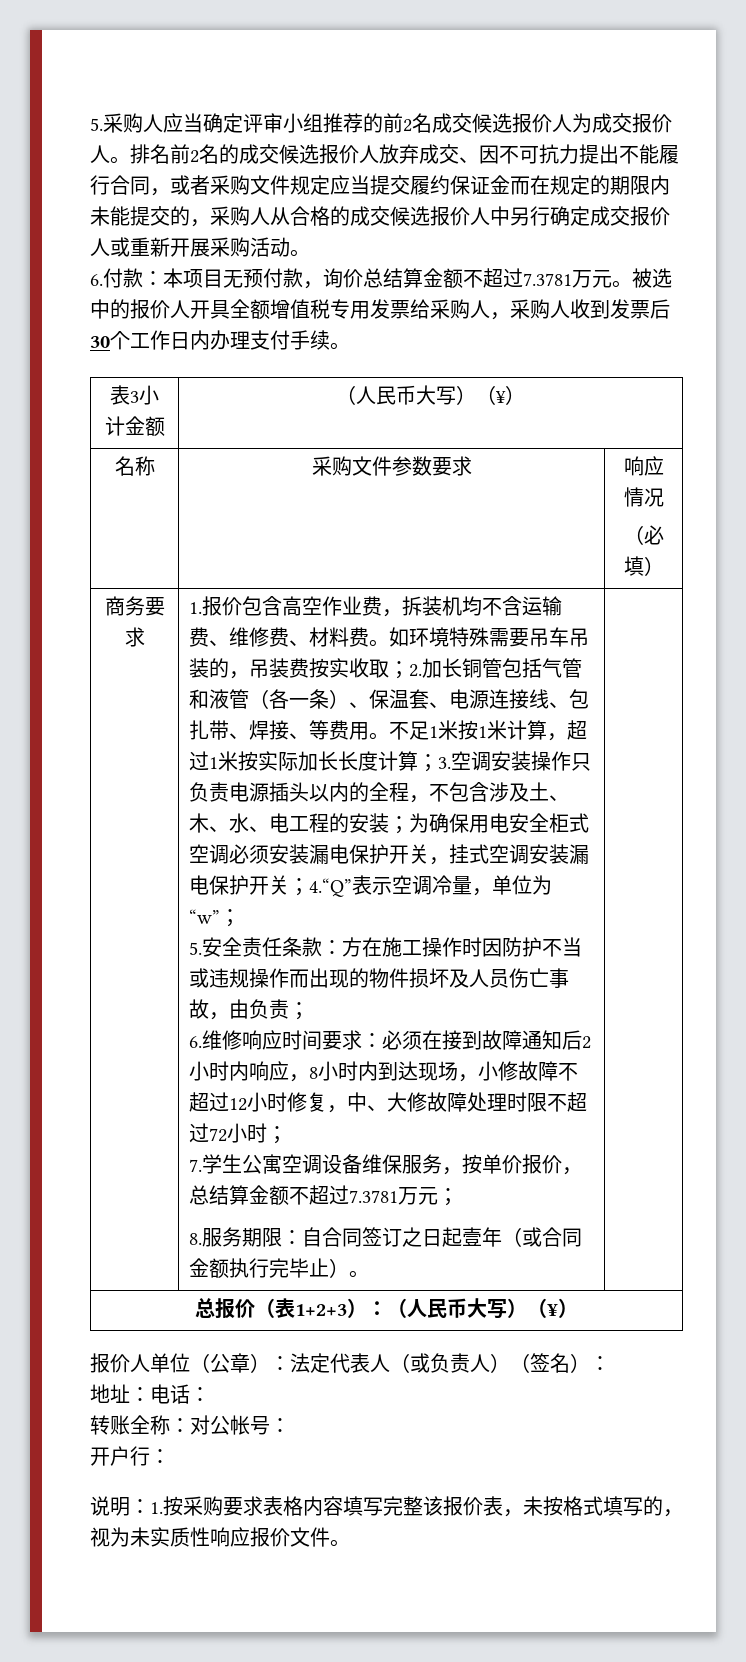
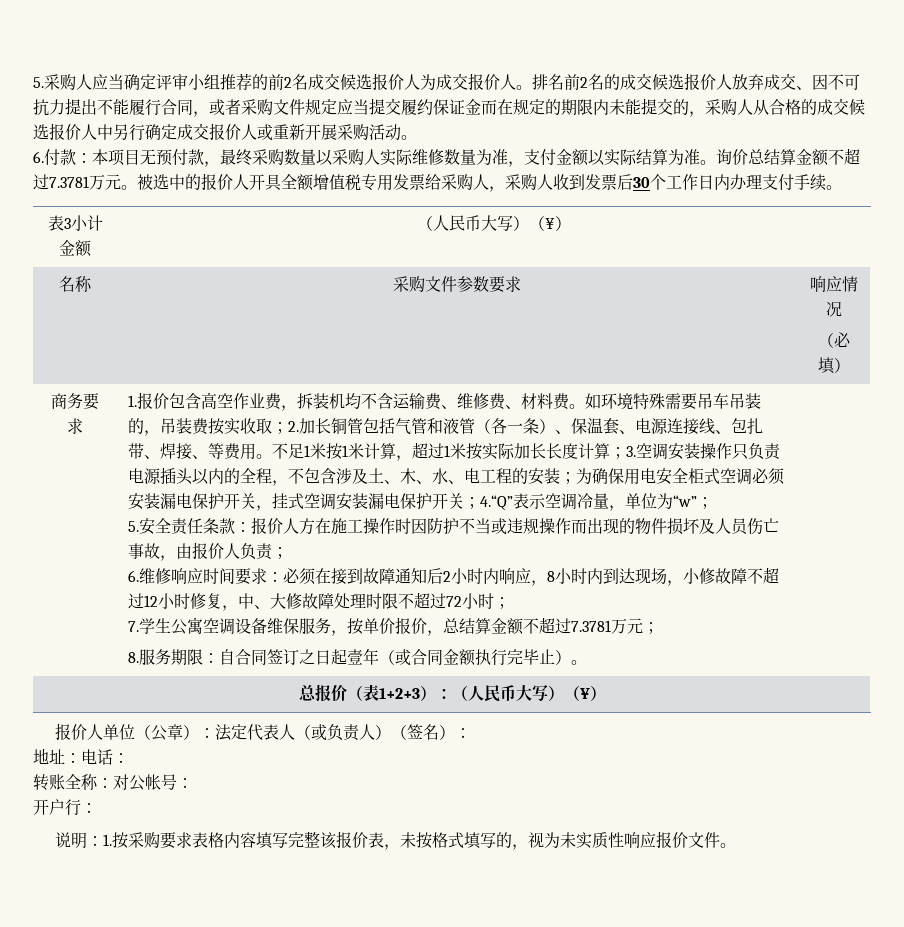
(323, 285) none -> [220,149,716,167] 最终采购数量以采购人实际维修数量为准，支付金额以实际结算为准。
(342, 947) none -> [250,517,299,534] 报价人
(249, 1009) none -> [191,542,240,559] 报价人

